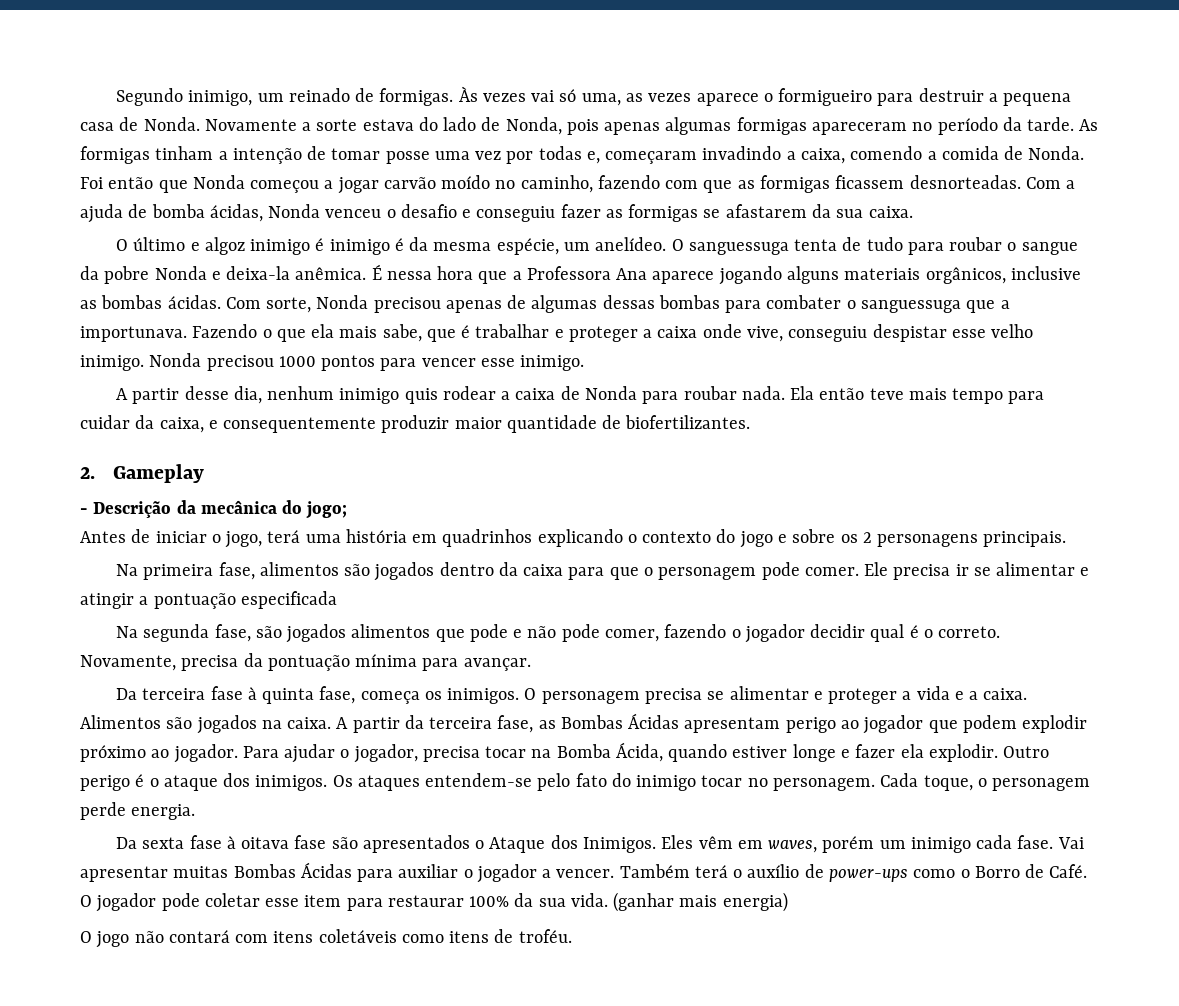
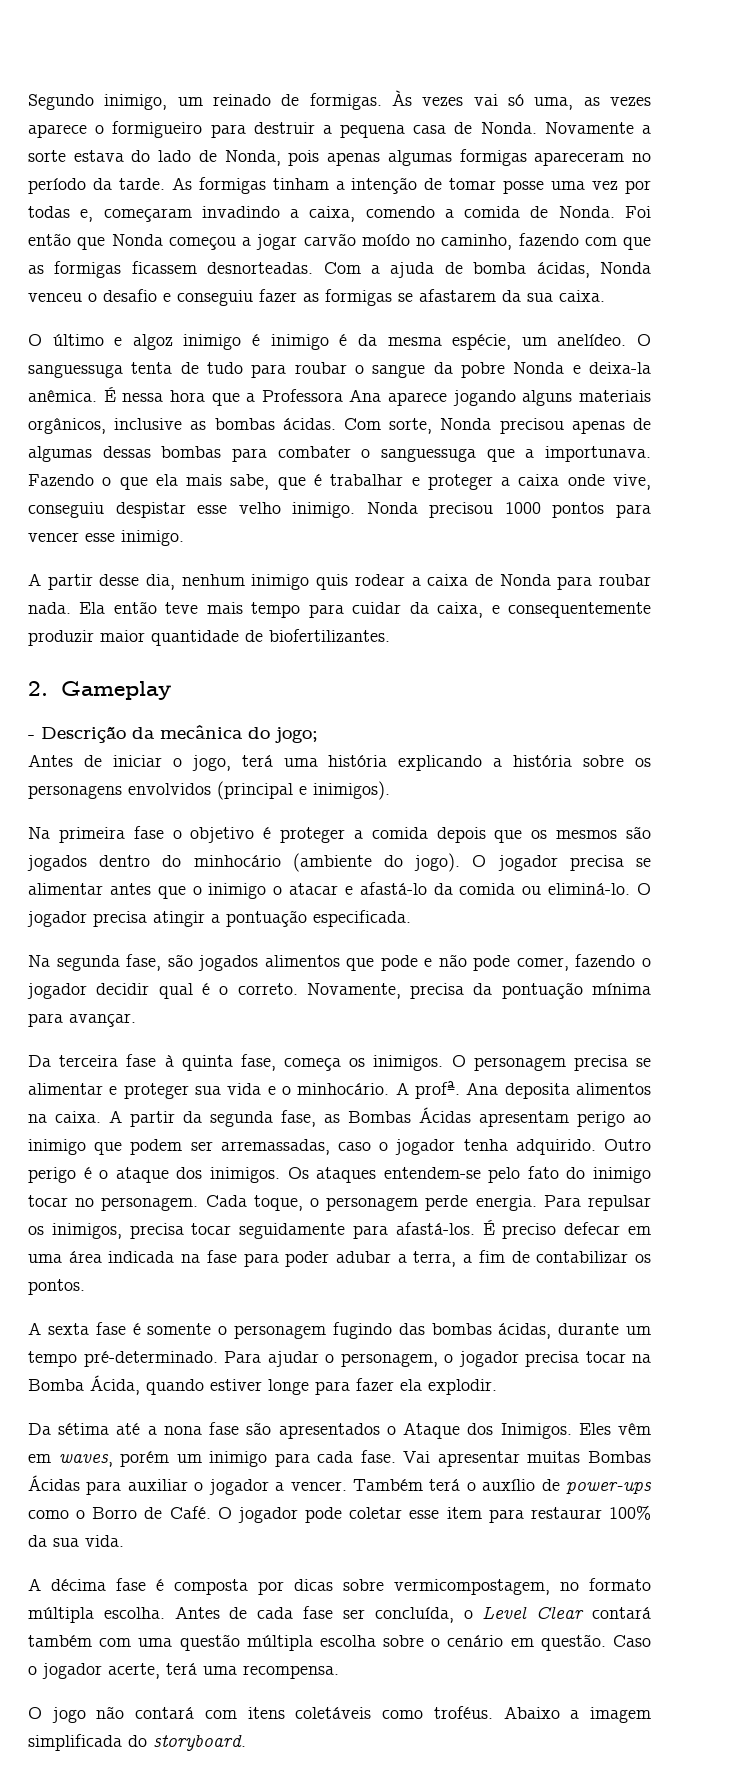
[412,529,1067,548] [116,562,1090,581] em quadrinhos explicando o contexto do jogo e sobre os 2 personagens principais. // Na primeira fase, alimentos são jogados dentro da caixa para que o personagem pode comer. Ele precisa ir se alimentar e -> [398,755,651,771] [28,781,390,800] [28,826,651,843] [27,853,651,872] [28,882,651,899] [27,911,147,927] explicando a história sobre os personagens envolvidos (principal e inimigos). // Na primeira fase o objetivo é proteger a comida depois que os mesmos são jogados dentro do minhocário (ambiente do jogo). O jogador precisa se alimentar antes que o inimigo o atacar e afastá-lo da comida ou eliminá-lo. O jogador precisa
[240,591,337,609] especificada -> [313,910,411,927] especificada.
[902,691,912,700] a -> [195,1086,221,1095] sua
[969,688,1028,700] [80,715,257,734] a caixa. Alimentos são jogados -> [282,1081,651,1099] o minhocário. A profª. Ana deposita alimentos
[429,717,493,729] terceira -> [210,1111,273,1127] segunda
[863,715,924,734] jogador -> [28,1139,86,1155] inimigo
[1022,715,1088,733] [80,742,998,763] explodir próximo ao jogador. Para ajudar o jogador, precisa tocar na Bomba Ácida, quando estiver longe e fazer ela explodir. -> [190,1139,596,1155] ser arremassadas, caso o jogador tenha adquirido.
[116,835,290,849] // Da sexta fase à oitava -> [543,1195,651,1211] [28,1220,651,1239] [28,1250,652,1267] [28,1279,85,1295] [28,1322,651,1339] [28,1351,651,1367] [28,1375,497,1395] [28,1423,202,1435] Para repulsar os inimigos, precisa tocar seguidamente para afastá-los. É preciso defecar em uma área indicada na fase para poder adubar a terra, a fim de contabilizar os pontos. // A sexta fase é somente o personagem fugindo das bombas ácidas, durante um tempo pré-determinado. Para ajudar o personagem, o jogador precisa tocar na Bomba Ácida, quando estiver longe para fazer ela explodir. // Da sétima até a nona
(971, 845) none -> [274,1453,310,1467] para
[613,892,788,912] (ganhar mais energia) -> [28,1578,651,1595] [28,1606,651,1623] [28,1634,651,1651] [28,1663,339,1679] // A décima fase é composta por dicas sobre vermicompostagem, no formato múltipla escolha. Antes de cada fase ser concluída, o Level Clear contará também com uma questão múltipla escolha sobre o cenário em questão. Caso o jogador acerte, terá uma recompensa.
[449,929,572,943] itens de troféu. -> [433,1706,652,1723] [28,1734,246,1751] troféus. Abaixo a imagem simplificada do storyboard.

